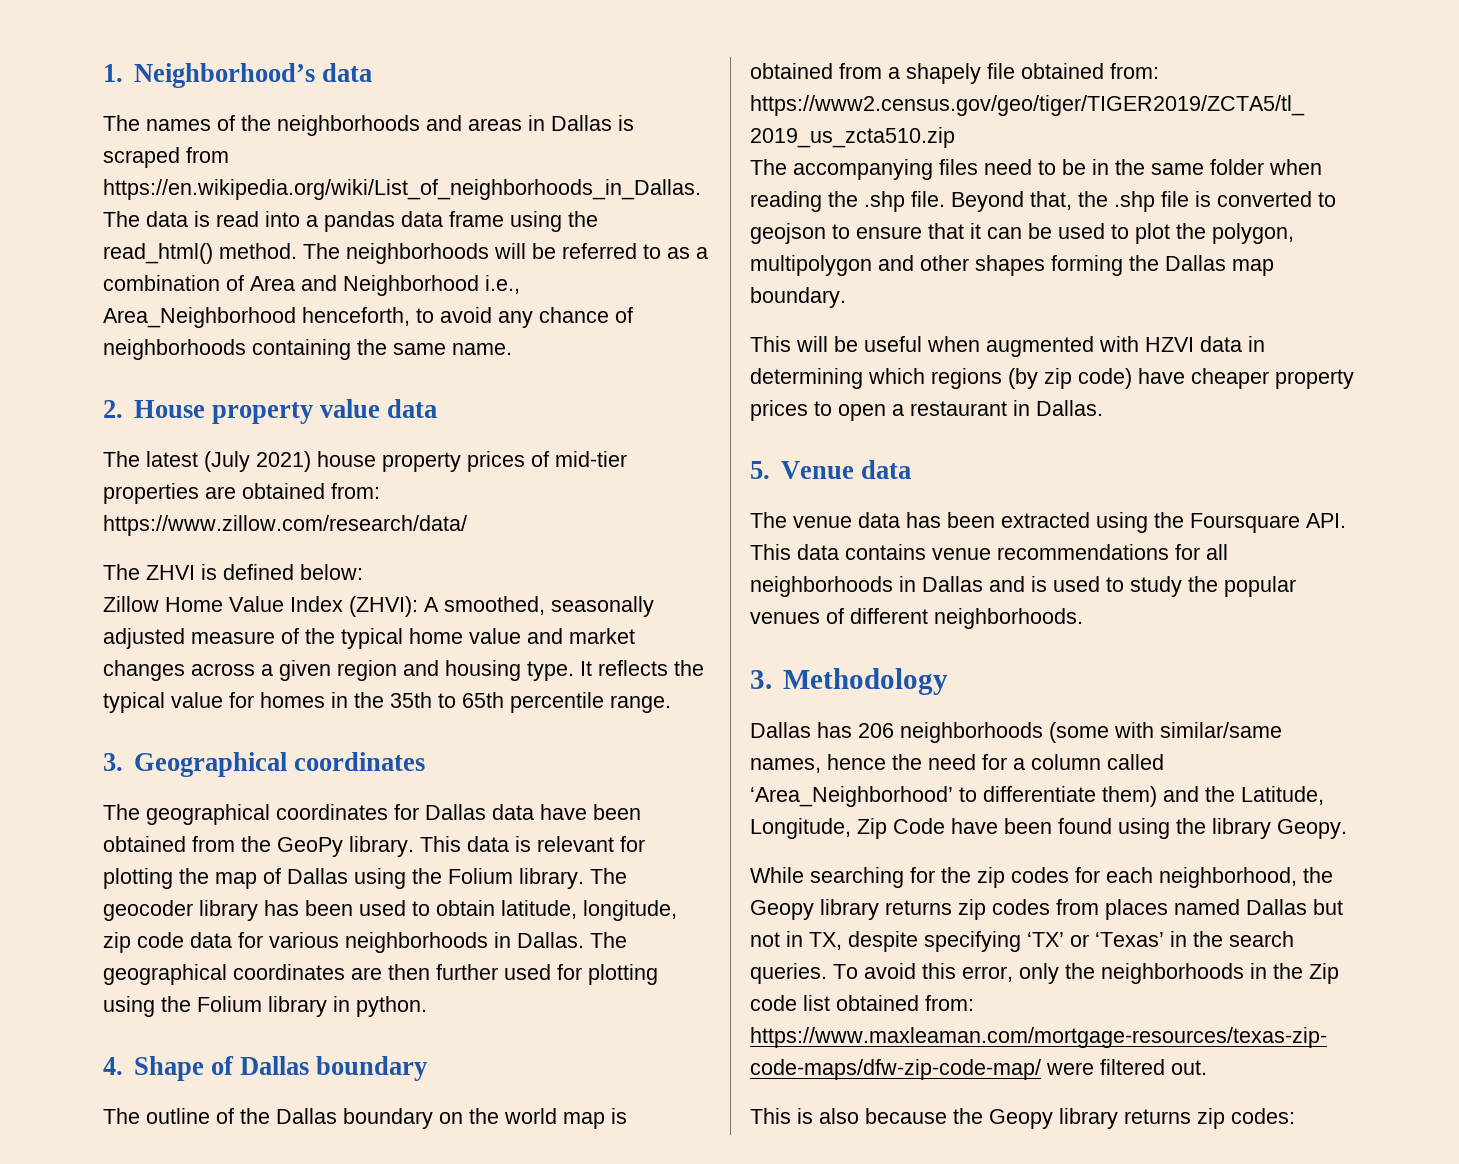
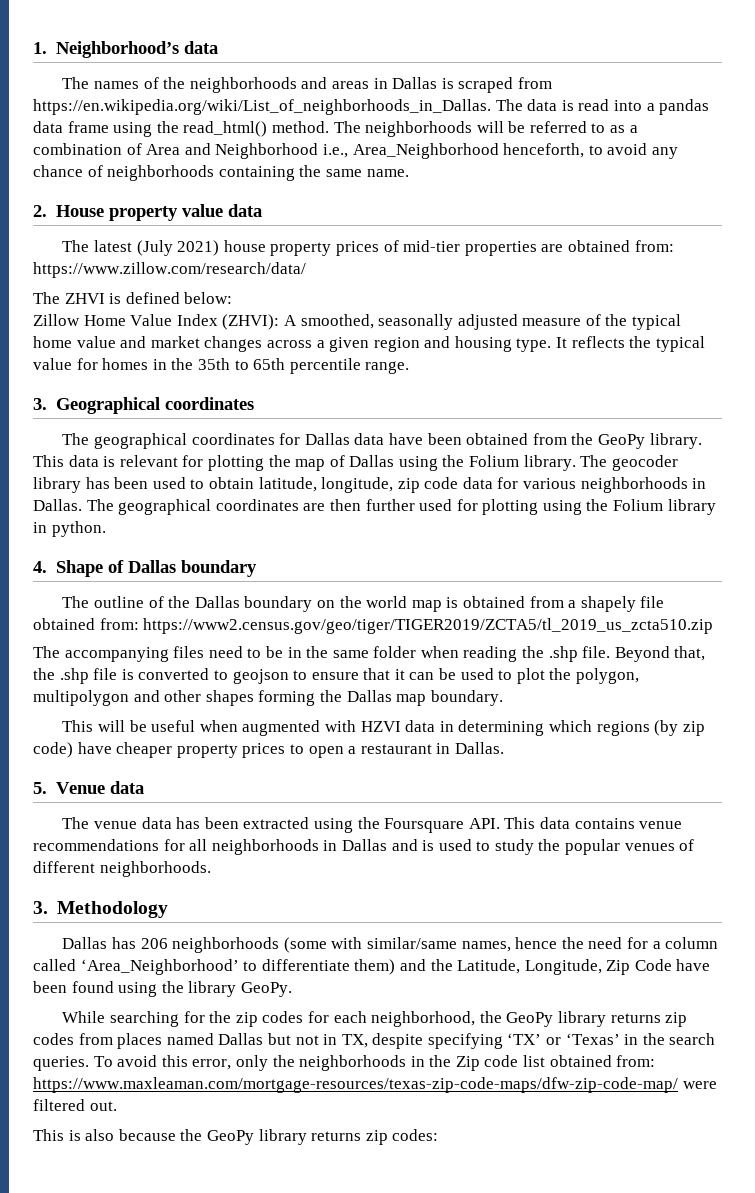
[1277,819,1347,839] Geopy. -> [240,982,292,997] GeoPy.
[750,900,814,920] Geopy -> [506,1012,554,1027] GeoPy
[989,1109,1053,1129] Geopy -> [206,1130,254,1145] GeoPy

